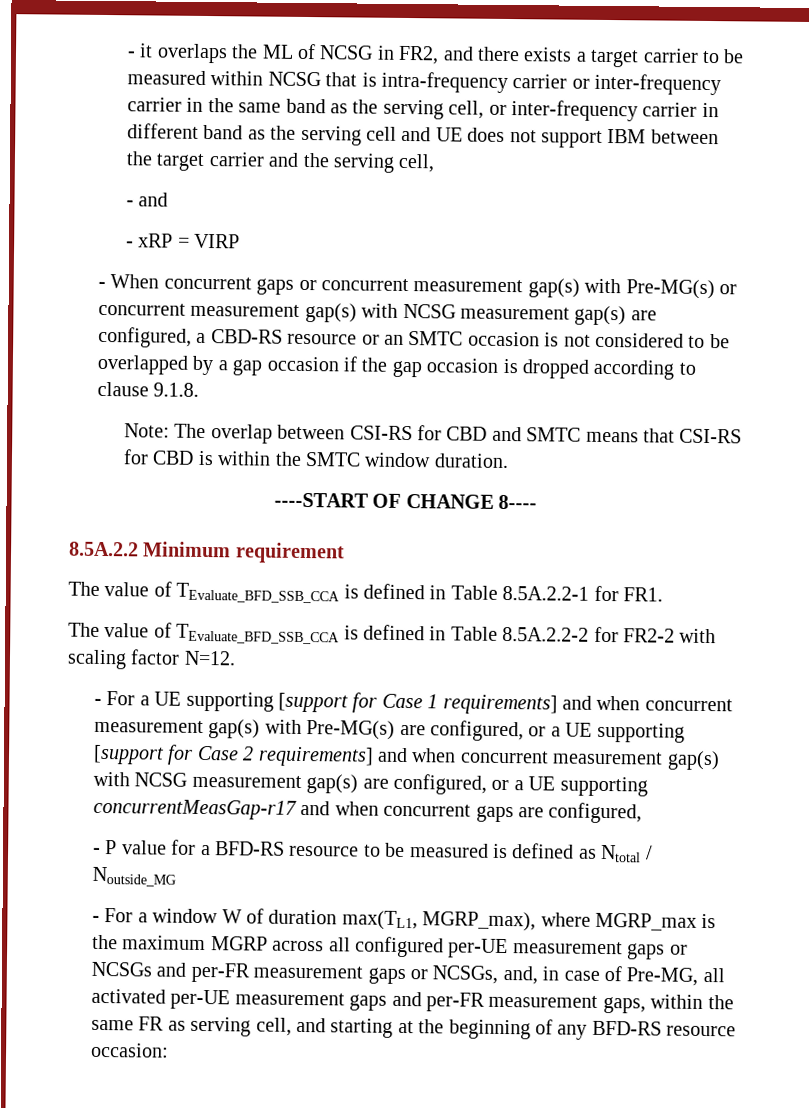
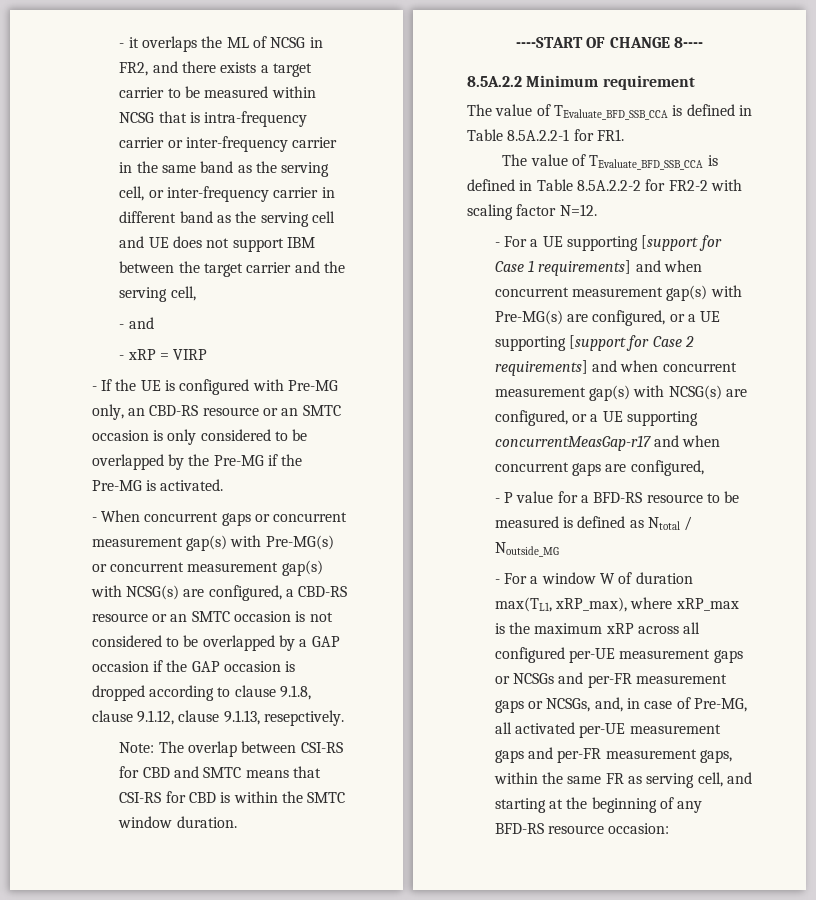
(241, 241) none -> [91,379,338,395] [91,404,341,420] [91,429,308,445] [91,454,303,470] [91,479,224,491] // - If the UE is configured with Pre-MG only, an CBD-RS resource or an SMTC occasion is only considered to be overlapped by the Pre-MG if the Pre-MG is activated.
[402,303,627,326] NCSG measurement gap(s) -> [125,585,179,600] NCSG(s)
[232,359,263,376] gap -> [311,636,340,647] GAP
[391,360,422,378] gap -> [191,661,220,672] GAP
[153,382,200,397] 9.1.8. -> [279,685,311,700] [91,710,344,726] 9.1.8, clause 9.1.12, clause 9.1.13, resepctively.
[134,772,359,794] NCSG measurement gap(s) -> [668,385,722,400] NCSG(s)
[422,911,697,932] MGRP_max), where MGRP_max -> [554,597,739,612] xRP_max), where xRP_max
[210,936,268,951] MGRP -> [605,623,634,634] xRP

